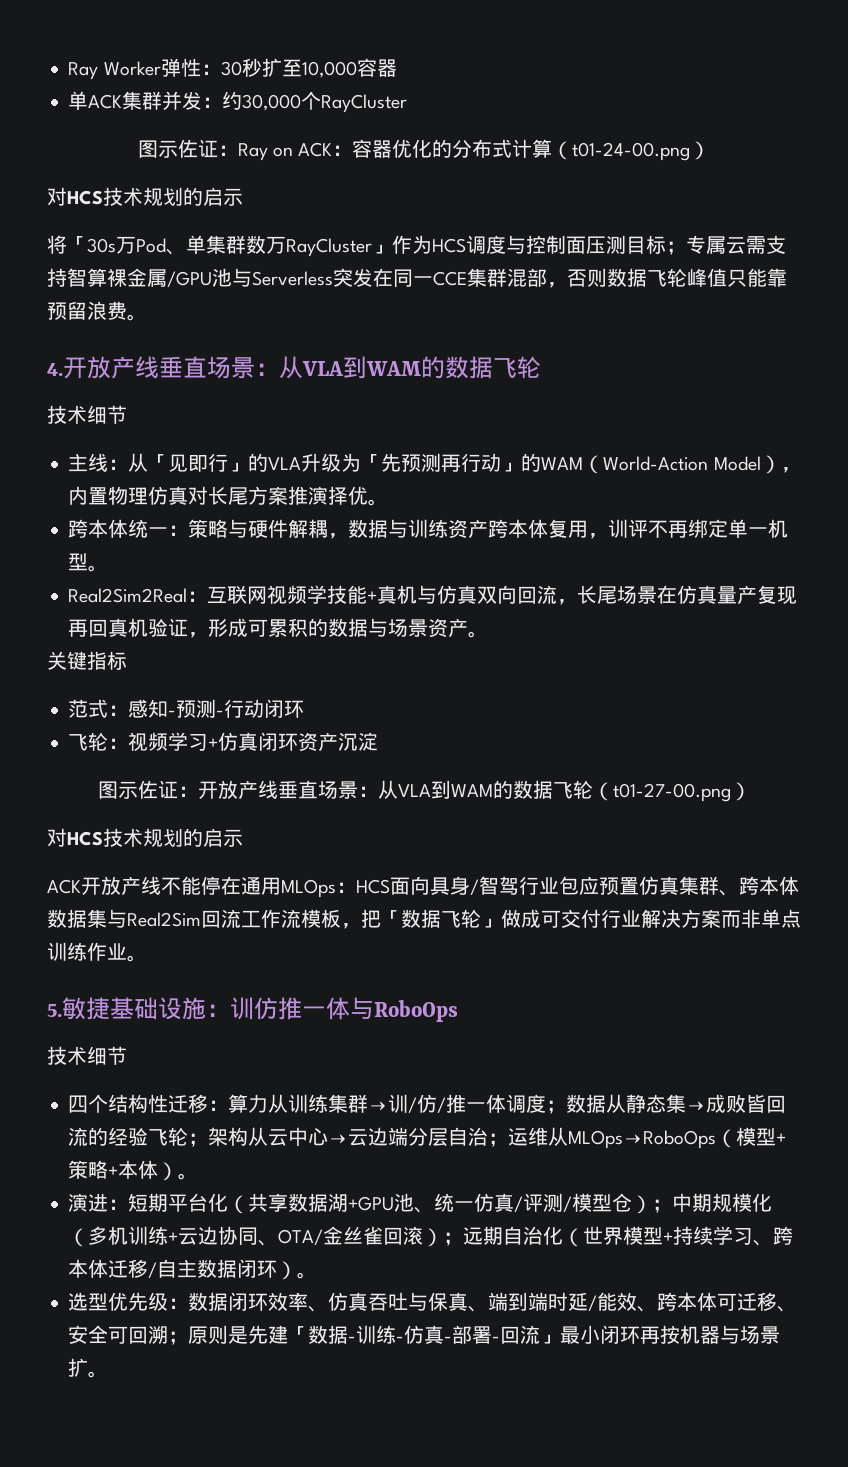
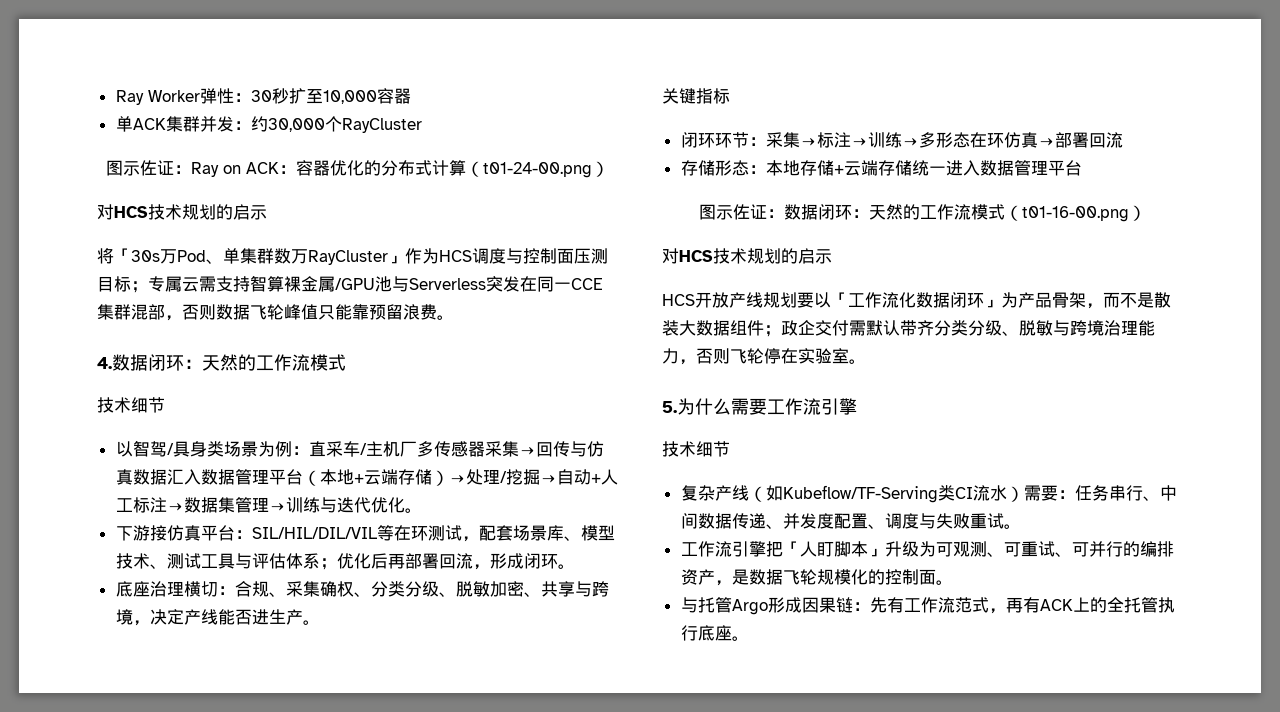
[63,356,541,379] [47,405,127,424] [68,453,801,474] [68,486,389,506] [68,519,789,539] [68,553,109,572] [68,585,798,605] [68,618,489,638] [47,651,127,670] [68,699,305,718] [68,732,379,752] [97,780,751,802] [47,828,243,847] [47,876,799,898] [47,909,801,929] [47,942,147,962] [47,997,458,1022] [47,1046,127,1065] [68,1094,787,1114] [68,1127,787,1149] [68,1160,199,1181] [68,1193,773,1214] [68,1226,794,1247] [68,1259,318,1280] [68,1292,798,1312] [68,1325,781,1345] [68,1358,89,1377] 开放产线垂直场景：从VLA到WAM的数据飞轮 // 技术细节 // 主线：从「见即行」的VLA升级为「先预测再行动」的WAM（World-Action Model），内置物理仿真对长尾方案推演择优。 // 跨本体统一：策略与硬件解耦，数据与训练资产跨本体复用，训评不再绑定单一机型。 // Real2Sim2Real：互联网视频学技能+真机与仿真双向回流，长尾场景在仿真量产复现再回真机验证，形成可累积的数据与场景资产。 // 关键指标 // 范式：感知-预测-行动闭环 // 飞轮：视频学习+仿真闭环资产沉淀 // 图示佐证：开放产线垂直场景：从VLA到WAM的数据飞轮（t01-27-00.png） // 对HCS技术规划的启示 // ACK开放产线不能停在通用MLOps：HCS面向具身/智驾行业包应预置仿真集群、跨本体数据集与Real2Sim回流工作流模板，把「数据飞轮」做成可交付行业解决方案而非单点训练作业。 // 5.敏捷基础设施：训仿推一体与RoboOps // 技术细节 // 四个结构性迁移：算力从训练集群→训/仿/推一体调度；数据从静态集→成败皆回流的经验飞轮；架构从云中心→云边端分层自治；运维从MLOps→RoboOps（模型+策略+本体）。 // 演进：短期平台化（共享数据湖+GPU池、统一仿真/评测/模型仓）；中期规模化（多机训练+云边协同、OTA/金丝雀回滚）；远期自治化（世界模型+持续学习、跨本体迁移/自主数据闭环）。 // 选型优先级：数据闭环效率、仿真吞吐与保真、端到端时延/能效、跨本体可迁移、安全可回溯；原则是先建「数据-训练-仿真-部署-回流」最小闭环再按机器与场景扩 -> [112,354,346,371] [97,397,165,413] [115,440,604,457] [115,469,618,486] [115,497,422,513] [115,525,615,542] [115,553,575,570] [115,581,609,597] [115,609,320,626] [662,88,730,104] [680,132,1123,148] [680,160,1082,176] [699,204,1146,222] [662,248,832,264] [662,292,1171,309] [662,320,1155,337] [662,348,866,365] [662,398,857,415] [662,441,730,457] [680,485,1177,503] [680,513,1021,529] [680,541,1174,557] [680,569,953,586] [680,597,1175,615] [680,625,732,641] 数据闭环：天然的工作流模式 // 技术细节 // 以智驾/具身类场景为例：直采车/主机厂多传感器采集→回传与仿真数据汇入数据管理平台（本地+云端存储）→处理/挖掘→自动+人工标注→数据集管理→训练与迭代优化。 // 下游接仿真平台：SIL/HIL/DIL/VIL等在环测试，配套场景库、模型技术、测试工具与评估体系；优化后再部署回流，形成闭环。 // 底座治理横切：合规、采集确权、分类分级、脱敏加密、共享与跨境，决定产线能否进生产。 // 关键指标 // 闭环环节：采集→标注→训练→多形态在环仿真→部署回流 // 存储形态：本地存储+云端存储统一进入数据管理平台 // 图示佐证：数据闭环：天然的工作流模式（t01-16-00.png） // 对HCS技术规划的启示 // HCS开放产线规划要以「工作流化数据闭环」为产品骨架，而不是散装大数据组件；政企交付需默认带齐分类分级、脱敏与跨境治理能力，否则飞轮停在实验室。 // 5.为什么需要工作流引擎 // 技术细节 // 复杂产线（如Kubeflow/TF-Serving类CI流水）需要：任务串行、中间数据传递、并发度配置、调度与失败重试。 // 工作流引擎把「人盯脚本」升级为可观测、可重试、可并行的编排资产，是数据飞轮规模化的控制面。 // 与托管Argo形成因果链：先有工作流范式，再有ACK上的全托管执行底座

